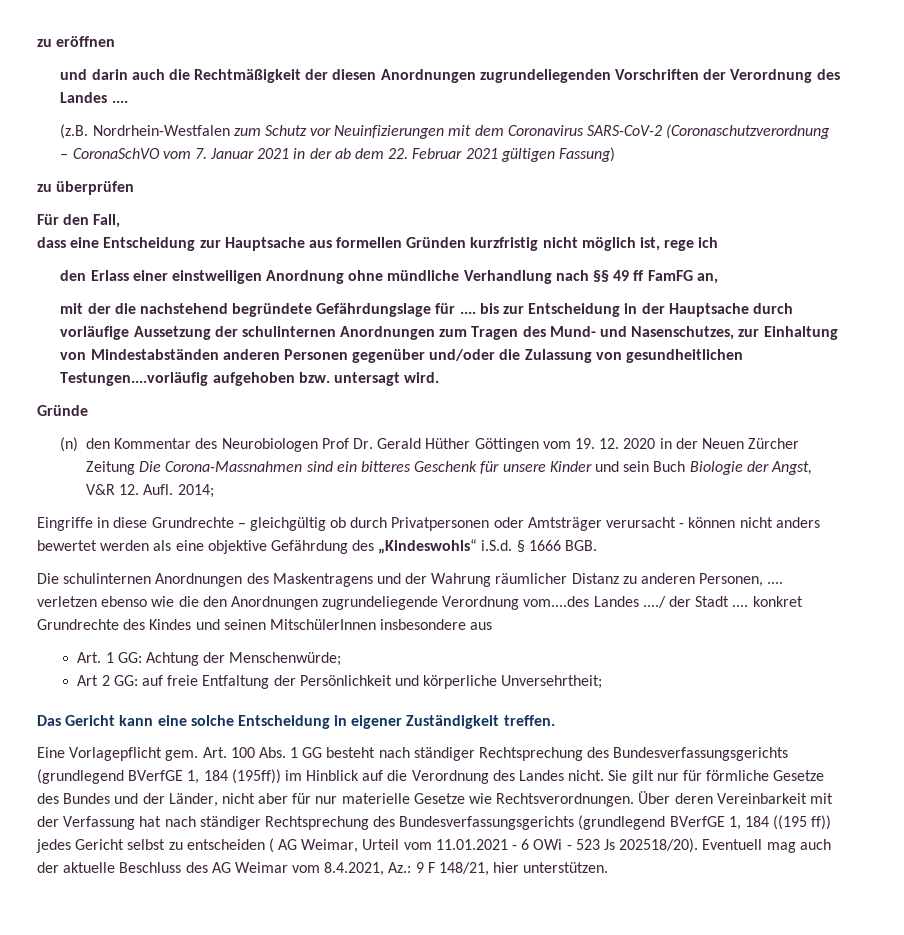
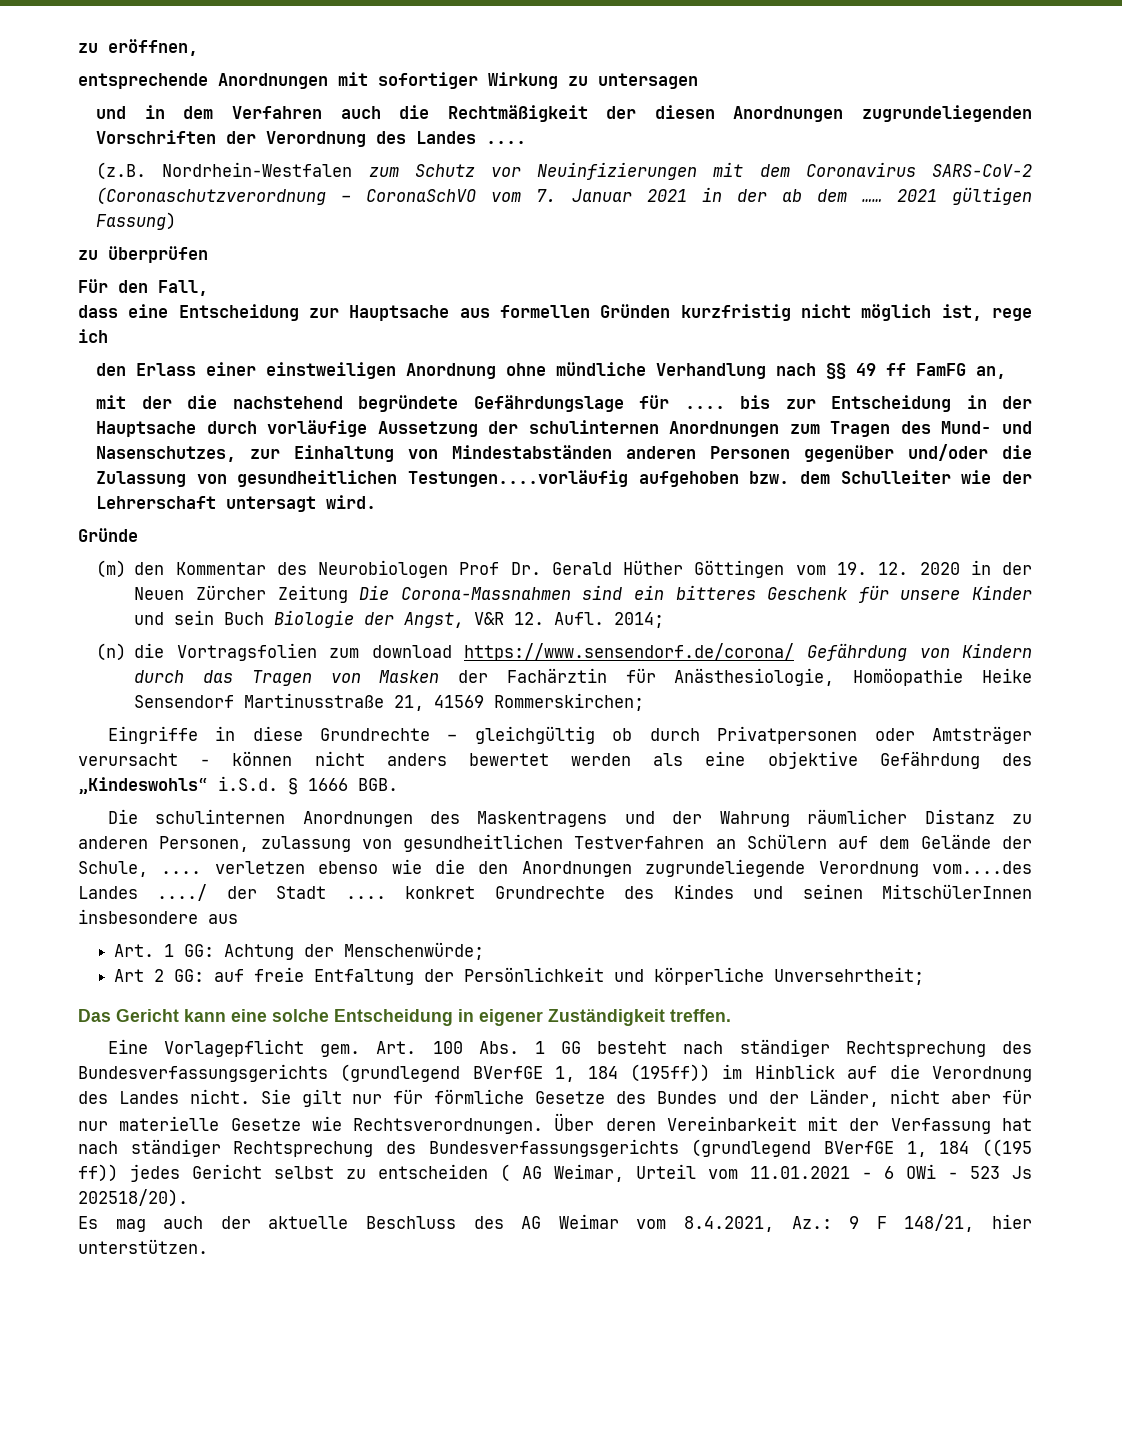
[37,36,116,47] [60,69,128,80] zu eröffnen // und darin -> [78,39,198,56] [78,72,698,89] [96,105,322,119] zu eröffnen, // entsprechende Anordnungen mit sofortiger Wirkung zu untersagen // und in dem Verfahren
[388,148,463,159] 22. Februar -> [861,199,882,202] ……
(330, 377) none -> [800,470,1032,484] [96,496,217,509] dem Schulleiter wie der Lehrerschaft
[60,437,79,452] (n) -> [96,560,127,578] (m)
(214, 491) none -> [96,643,1032,661] [134,668,1033,686] [134,693,645,711] // (n) die Vortragsfolien zum download https://www.sensendorf.de/corona/ Gefährdung von Kindern durch das Tragen von Masken der Fachärztin für Anästhesiologie, Homöopathie Heike Sensendorf Martinusstraße 21, 41569 Rommerskirchen;
(764, 580) none -> [260,834,1032,852] [78,861,148,877] zulassung von gesundheitlichen Testverfahren an Schülern auf dem Gelände der Schule,
[702,839,763,850] Eventuell -> [78,1216,98,1229] // Es

